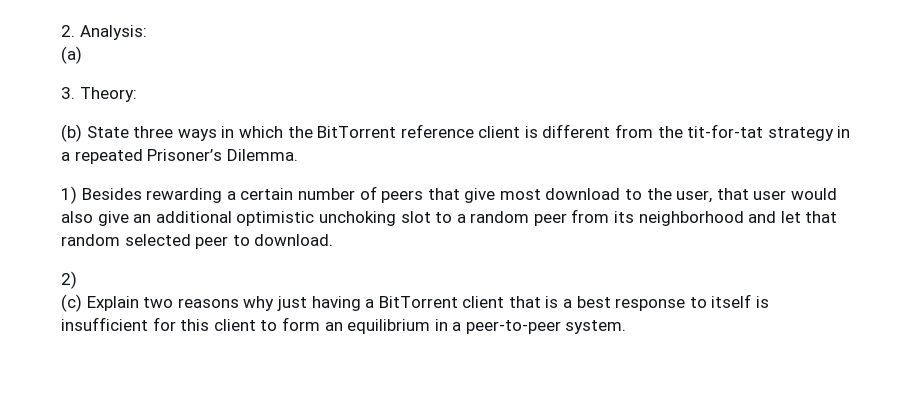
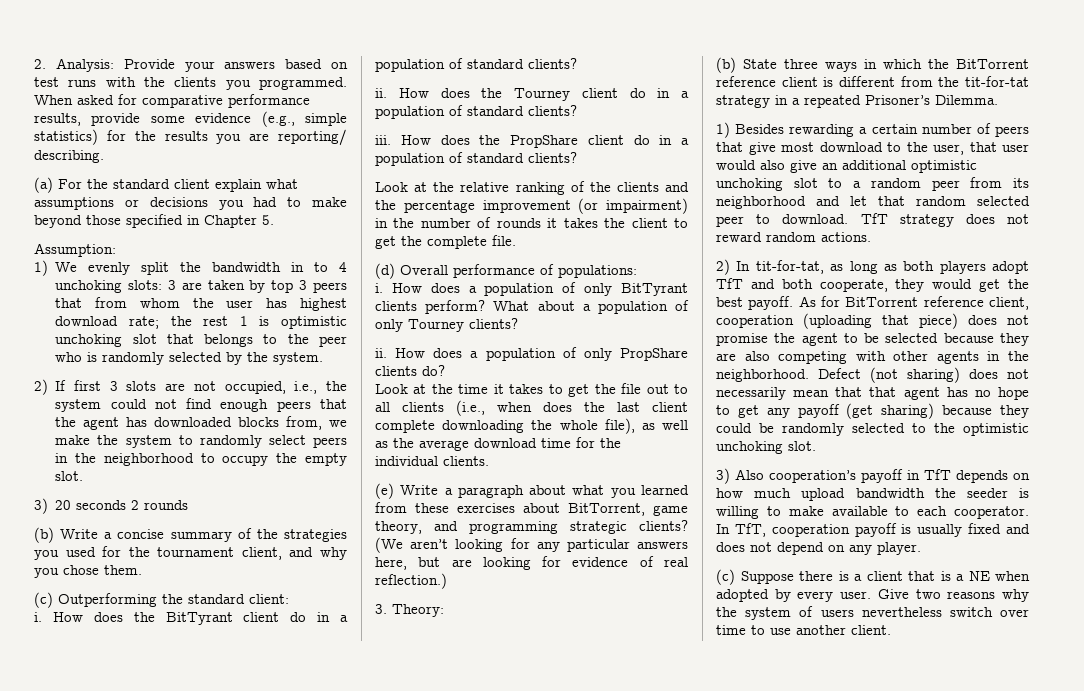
[61,46,82,64] // (a) -> [123,59,348,72] [34,77,347,90] [34,94,310,108] [34,111,347,127] [34,129,347,146] [34,150,104,163] [34,177,298,193] [34,197,347,210] [34,214,274,228] [34,243,116,257] [34,260,348,276] [55,280,347,293] [55,297,347,311] [55,316,347,329] [55,334,347,347] [55,352,324,365] [34,379,347,395] [55,398,347,412] [55,416,347,430] [55,435,347,448] [55,453,347,466] [55,471,84,481] [34,498,189,514] [34,527,347,543] [34,546,347,560] [34,565,142,578] [34,592,289,608] [34,612,348,625] [375,58,577,72] [375,88,689,101] [375,105,577,119] [375,135,689,148] [375,152,577,166] [375,181,689,195] [375,198,688,214] [375,217,688,228] [375,235,516,249] [375,263,637,279] [375,282,688,296] [375,300,689,314] [375,318,518,332] [375,347,688,361] [375,365,445,376] [375,383,688,397] [375,400,688,416] [375,418,688,434] [375,437,621,451] [375,456,489,466] [375,483,689,499] [375,502,688,516] [375,520,688,534] [375,537,688,553] [375,556,688,570] [375,573,447,589] Provide your answers based on test runs with the clients you programmed. When asked for comparative performance results, provide some evidence (e.g., simple statistics) for the results you are reporting/ describing. // (a) For the standard client explain what assumptions or decisions you had to make beyond those specified in Chapter 5. // Assumption: // 1) We evenly split the bandwidth in to 4 unchoking slots: 3 are taken by top 3 peers that from whom the user has highest download rate; the rest 1 is optimistic unchoking slot that belongs to the peer who is randomly selected by the system. // 2) If first 3 slots are not occupied, i.e., the system could not find enough peers that the agent has downloaded blocks from, we make the system to randomly select peers in the neighborhood to occupy the empty slot. // 3) 20 seconds 2 rounds // (b) Write a concise summary of the strategies you used for the tournament client, and why you chose them. // (c) Outperforming the standard client: // i. How does the BitTyrant client do in a population of standard clients? // ii. How does the Tourney client do in a population of standard clients? // iii. How does the PropShare client do in a population of standard clients? // Look at the relative ranking of the clients and the percentage improvement (or impairment) in the number of rounds it takes the client to get the complete file. // (d) Overall performance of populations: // i. How does a population of only BitTyrant clients perform? What about a population of only Tourney clients? // ii. How does a population of only PropShare clients do? // Look at the time it takes to get the file out to all clients (i.e., when does the last client complete downloading the whole file), as well as the average download time for the individual clients. // (e) Write a paragraph about what you learned from these exercises about BitTorrent, game theory, and programming strategic clients? (We aren’t looking for any particular answers here, but are looking for evidence of real reflection.)
[61,271,77,289] [61,294,770,312] [61,317,627,334] // 2) // (c) Explain two reasons why just having a BitTorrent client that is a best response to itself is insufficient for this client to form an equilibrium in a peer-to-peer system. -> [860,213,1029,227] [716,232,871,242] [716,259,1029,275] [716,278,1029,292] [716,296,1029,310] [716,313,1029,329] [716,333,1029,346] [716,351,1029,364] [716,367,1029,383] [716,387,1029,400] [716,403,1029,419] [716,423,1029,436] [716,441,816,454] [716,468,1030,484] [716,488,1029,501] [716,506,1029,519] [716,523,1030,537] [716,542,921,555] [716,569,1030,585] [716,589,1029,602] [716,606,1029,620] [716,625,891,635] TfT strategy does not reward random actions. // 2) In tit-for-tat, as long as both players adopt TfT and both cooperate, they would get the best payoff. As for BitTorrent reference client, cooperation (uploading that piece) does not promise the agent to be selected because they are also competing with other agents in the neighborhood. Defect (not sharing) does not necessarily mean that that agent has no hope to get any payoff (get sharing) because they could be randomly selected to the optimistic unchoking slot. // 3) Also cooperation’s payoff in TfT depends on how much upload bandwidth the seeder is willing to make available to each cooperator. In TfT, cooperation payoff is usually fixed and does not depend on any player. // (c) Suppose there is a client that is a NE when adopted by every user. Give two reasons why the system of users nevertheless switch over time to use another client.

